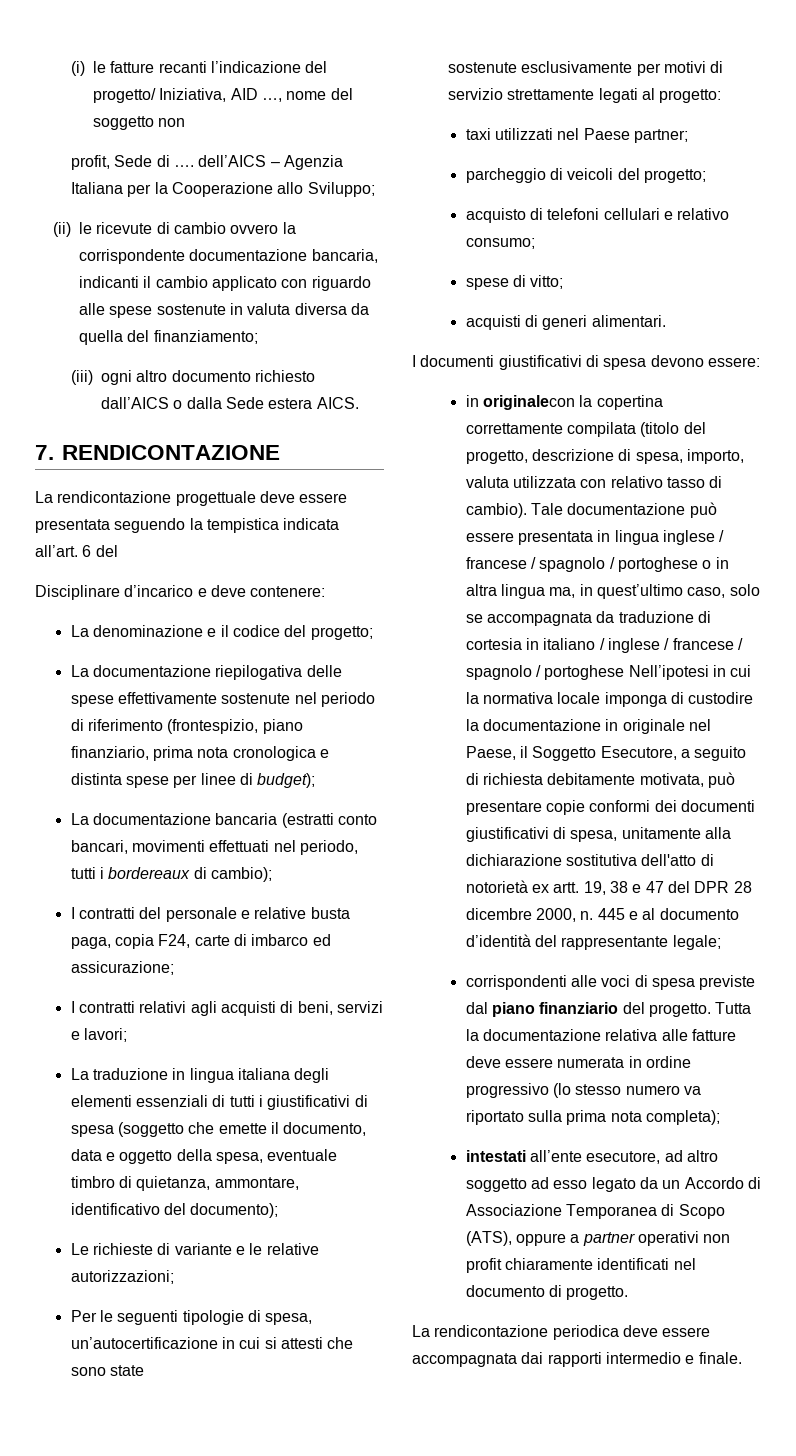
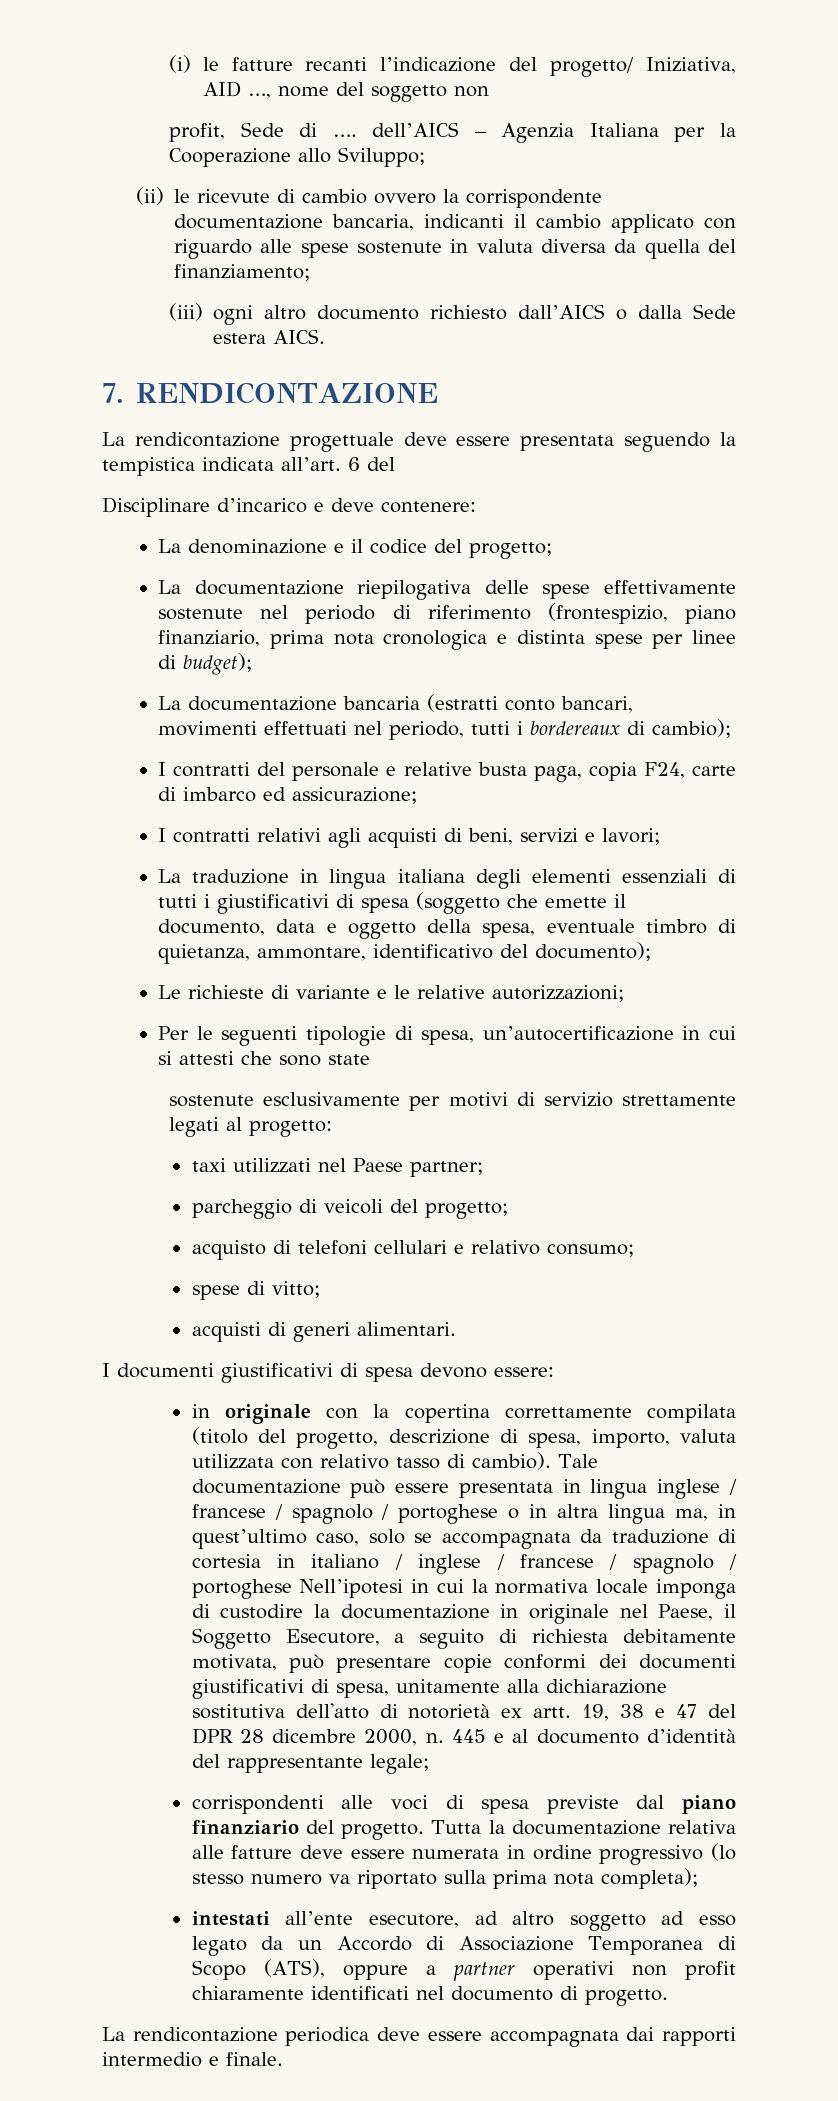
[482,395,575,410] originalecon -> [224,1404,359,1424] originale con

